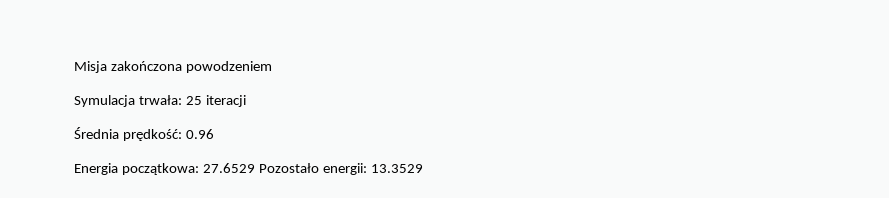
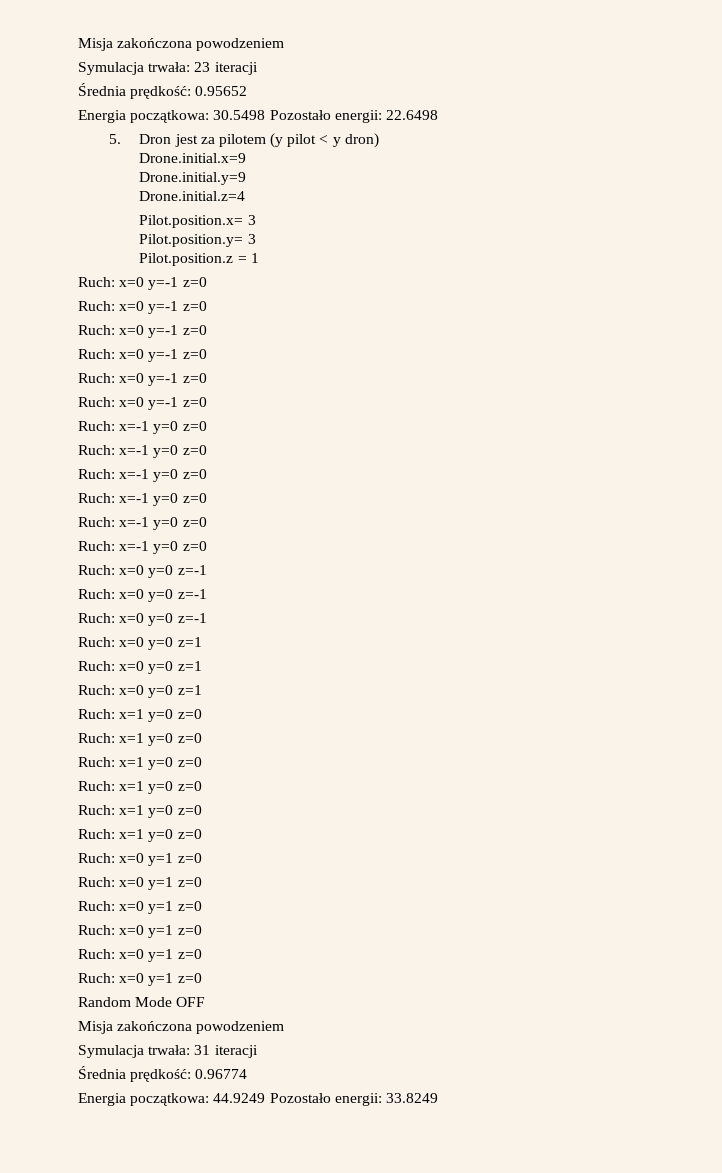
[74,61,272,73] [74,95,246,107] [74,127,214,141] [74,163,423,175] Misja zakończona powodzeniem // Symulacja trwała: 25 iteracji // Średnia prędkość: 0.96 // Energia początkowa: 27.6529 Pozostało energii: 13.3529 -> [78,38,285,51] [78,62,258,75] [78,83,248,99] [78,110,438,123] [108,133,379,148] [139,153,247,163] [139,172,247,185] [139,191,246,201] [139,215,256,228] [139,234,256,247] [139,253,259,266] [78,277,207,290] [78,301,207,314] [78,325,207,338] [78,349,207,362] [78,373,207,386] [78,397,207,410] [78,421,207,434] [78,445,207,458] [78,469,207,482] [78,493,207,506] [78,517,207,530] [78,541,207,554] [78,565,207,578] [78,589,207,602] [78,613,207,626] [78,637,202,650] [78,661,202,674] [78,685,202,698] [78,709,202,722] [78,733,202,746] [78,757,202,770] [78,781,202,794] [78,805,202,818] [78,829,202,842] [78,853,202,866] [78,877,202,890] [78,901,202,914] [78,925,202,938] [78,949,202,962] [78,973,202,986] [78,997,206,1007] [78,1021,285,1034] [78,1045,258,1058] [78,1066,248,1082] [78,1093,438,1106] Misja zakończona powodzeniem // Symulacja trwała: 23 iteracji // Średnia prędkość: 0.95652 // Energia początkowa: 30.5498 Pozostało energii: 22.6498 // 5. Dron jest za pilotem (y pilot < y dron) // Drone.initial.x=9 // Drone.initial.y=9 // Drone.initial.z=4 // Pilot.position.x= 3 // Pilot.position.y= 3 // Pilot.position.z = 1 // Ruch: x=0 y=-1 z=0 // Ruch: x=0 y=-1 z=0 // Ruch: x=0 y=-1 z=0 // Ruch: x=0 y=-1 z=0 // Ruch: x=0 y=-1 z=0 // Ruch: x=0 y=-1 z=0 // Ruch: x=-1 y=0 z=0 // Ruch: x=-1 y=0 z=0 // Ruch: x=-1 y=0 z=0 // Ruch: x=-1 y=0 z=0 // Ruch: x=-1 y=0 z=0 // Ruch: x=-1 y=0 z=0 // Ruch: x=0 y=0 z=-1 // Ruch: x=0 y=0 z=-1 // Ruch: x=0 y=0 z=-1 // Ruch: x=0 y=0 z=1 // Ruch: x=0 y=0 z=1 // Ruch: x=0 y=0 z=1 // Ruch: x=1 y=0 z=0 // Ruch: x=1 y=0 z=0 // Ruch: x=1 y=0 z=0 // Ruch: x=1 y=0 z=0 // Ruch: x=1 y=0 z=0 // Ruch: x=1 y=0 z=0 // Ruch: x=0 y=1 z=0 // Ruch: x=0 y=1 z=0 // Ruch: x=0 y=1 z=0 // Ruch: x=0 y=1 z=0 // Ruch: x=0 y=1 z=0 // Ruch: x=0 y=1 z=0 // Random Mode OFF // Misja zakończona powodzeniem // Symulacja trwała: 31 iteracji // Średnia prędkość: 0.96774 // Energia początkowa: 44.9249 Pozostało energii: 33.8249

